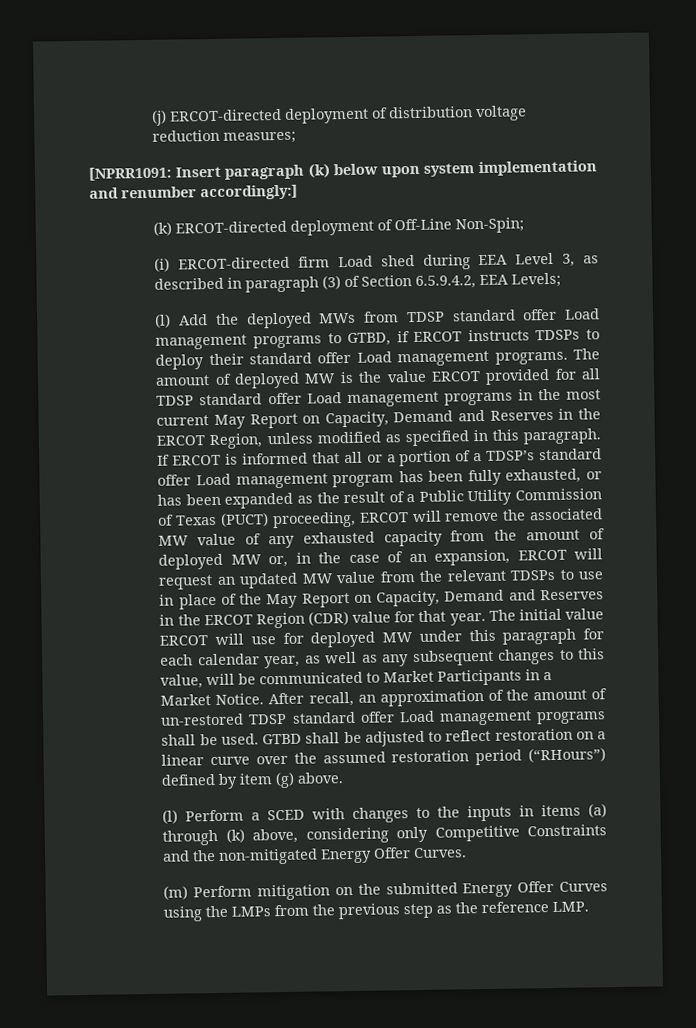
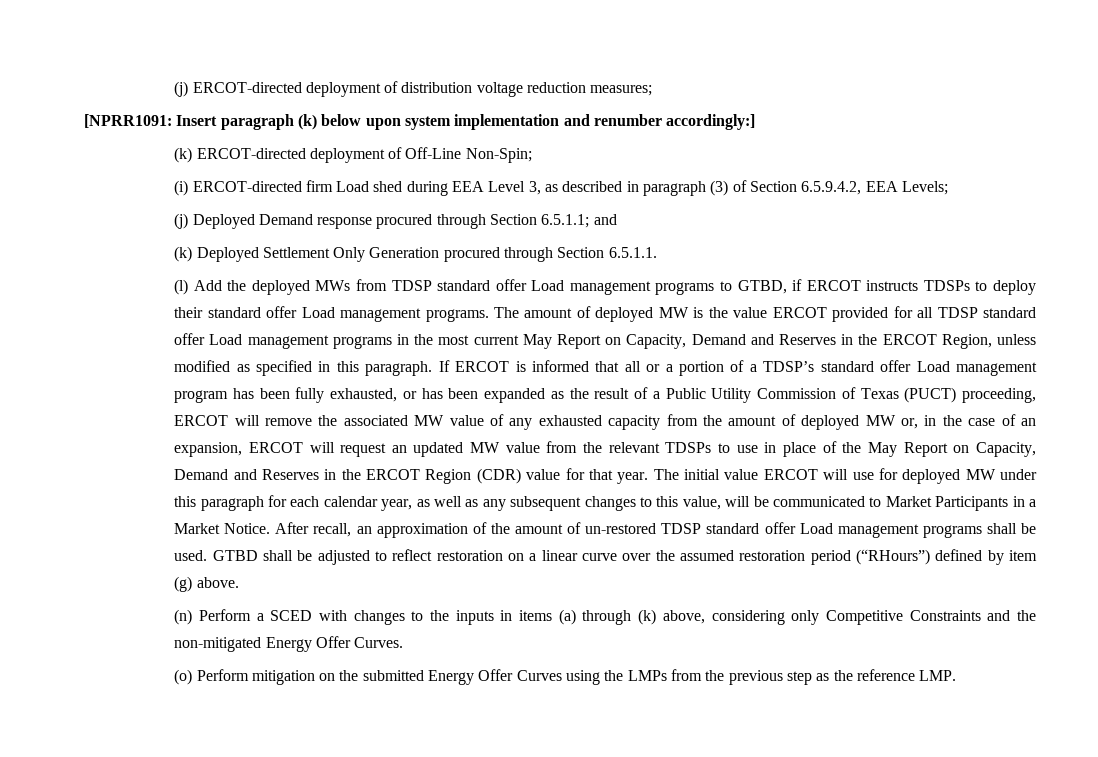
(562, 280) none -> [174,213,617,229] [174,246,657,262] // (j) Deployed Demand response procured through Section 6.5.1.1; and // (k) Deployed Settlement Only Generation procured through Section 6.5.1.1.
[162,809,179,824] (l) -> [174,609,193,625] (n)
[163,885,189,900] (m) -> [174,669,193,685] (o)

